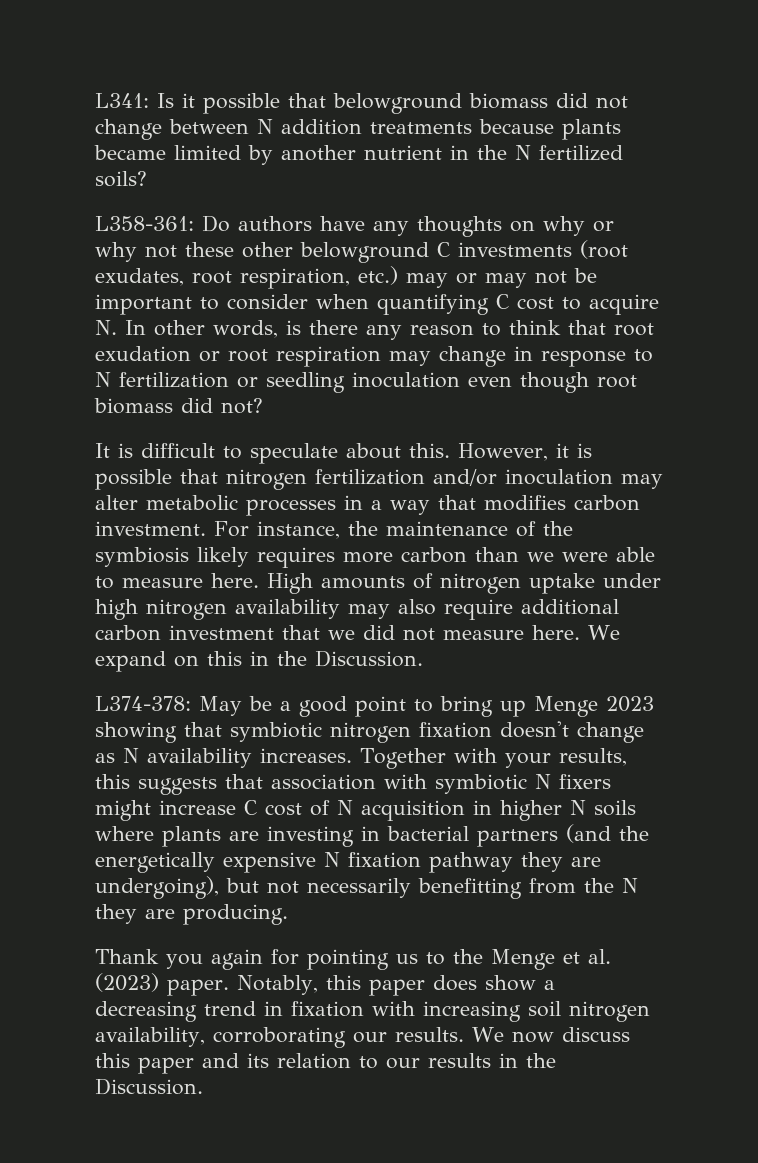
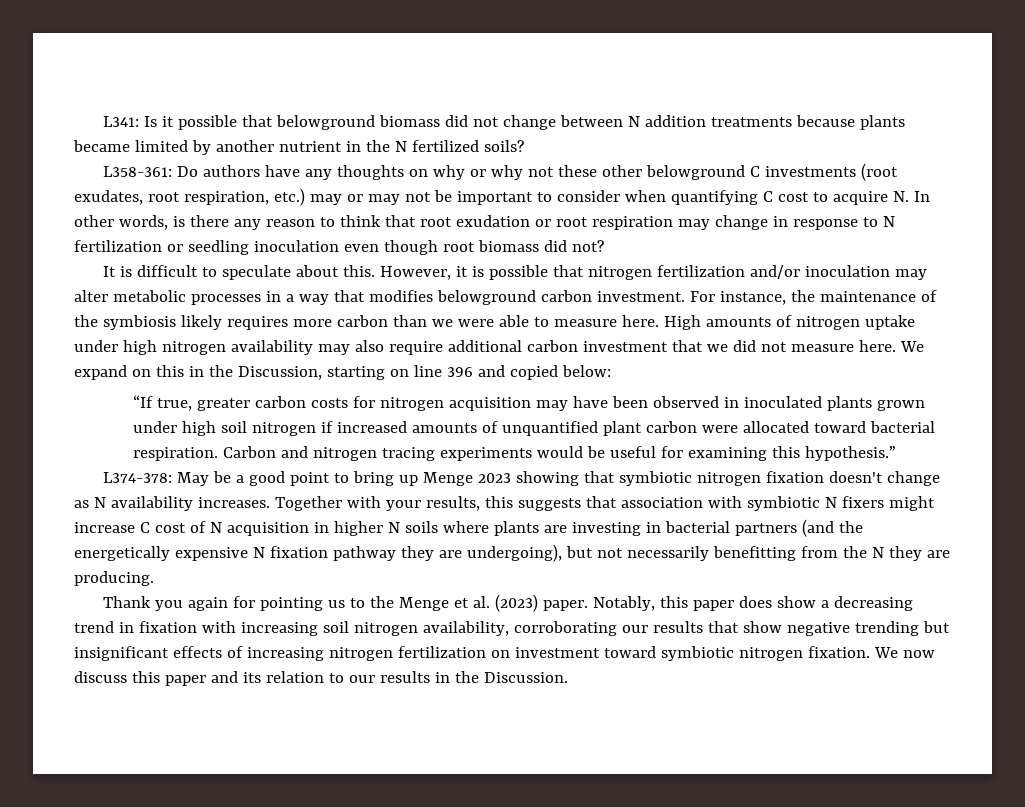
(566, 503) none -> [436,290,536,305] belowground
[315,650,423,667] Discussion. -> [237,365,611,380] [133,395,926,411] [133,421,936,436] [133,446,897,461] Discussion, starting on line 396 and copied below: // “If true, greater carbon costs for nitrogen acquisition may have been observed in inoculated plants grown under high soil nitrogen if increased amounts of unquantified plant carbon were allocated toward bacterial respiration. Carbon and nitrogen tracing experiments would be useful for examining this hypothesis.”
[394,1027,464,1042] results. -> [652,621,950,636] [74,646,870,661] results that show negative trending but insignificant effects of increasing nitrogen fertilization on investment toward symbiotic nitrogen fixation.

